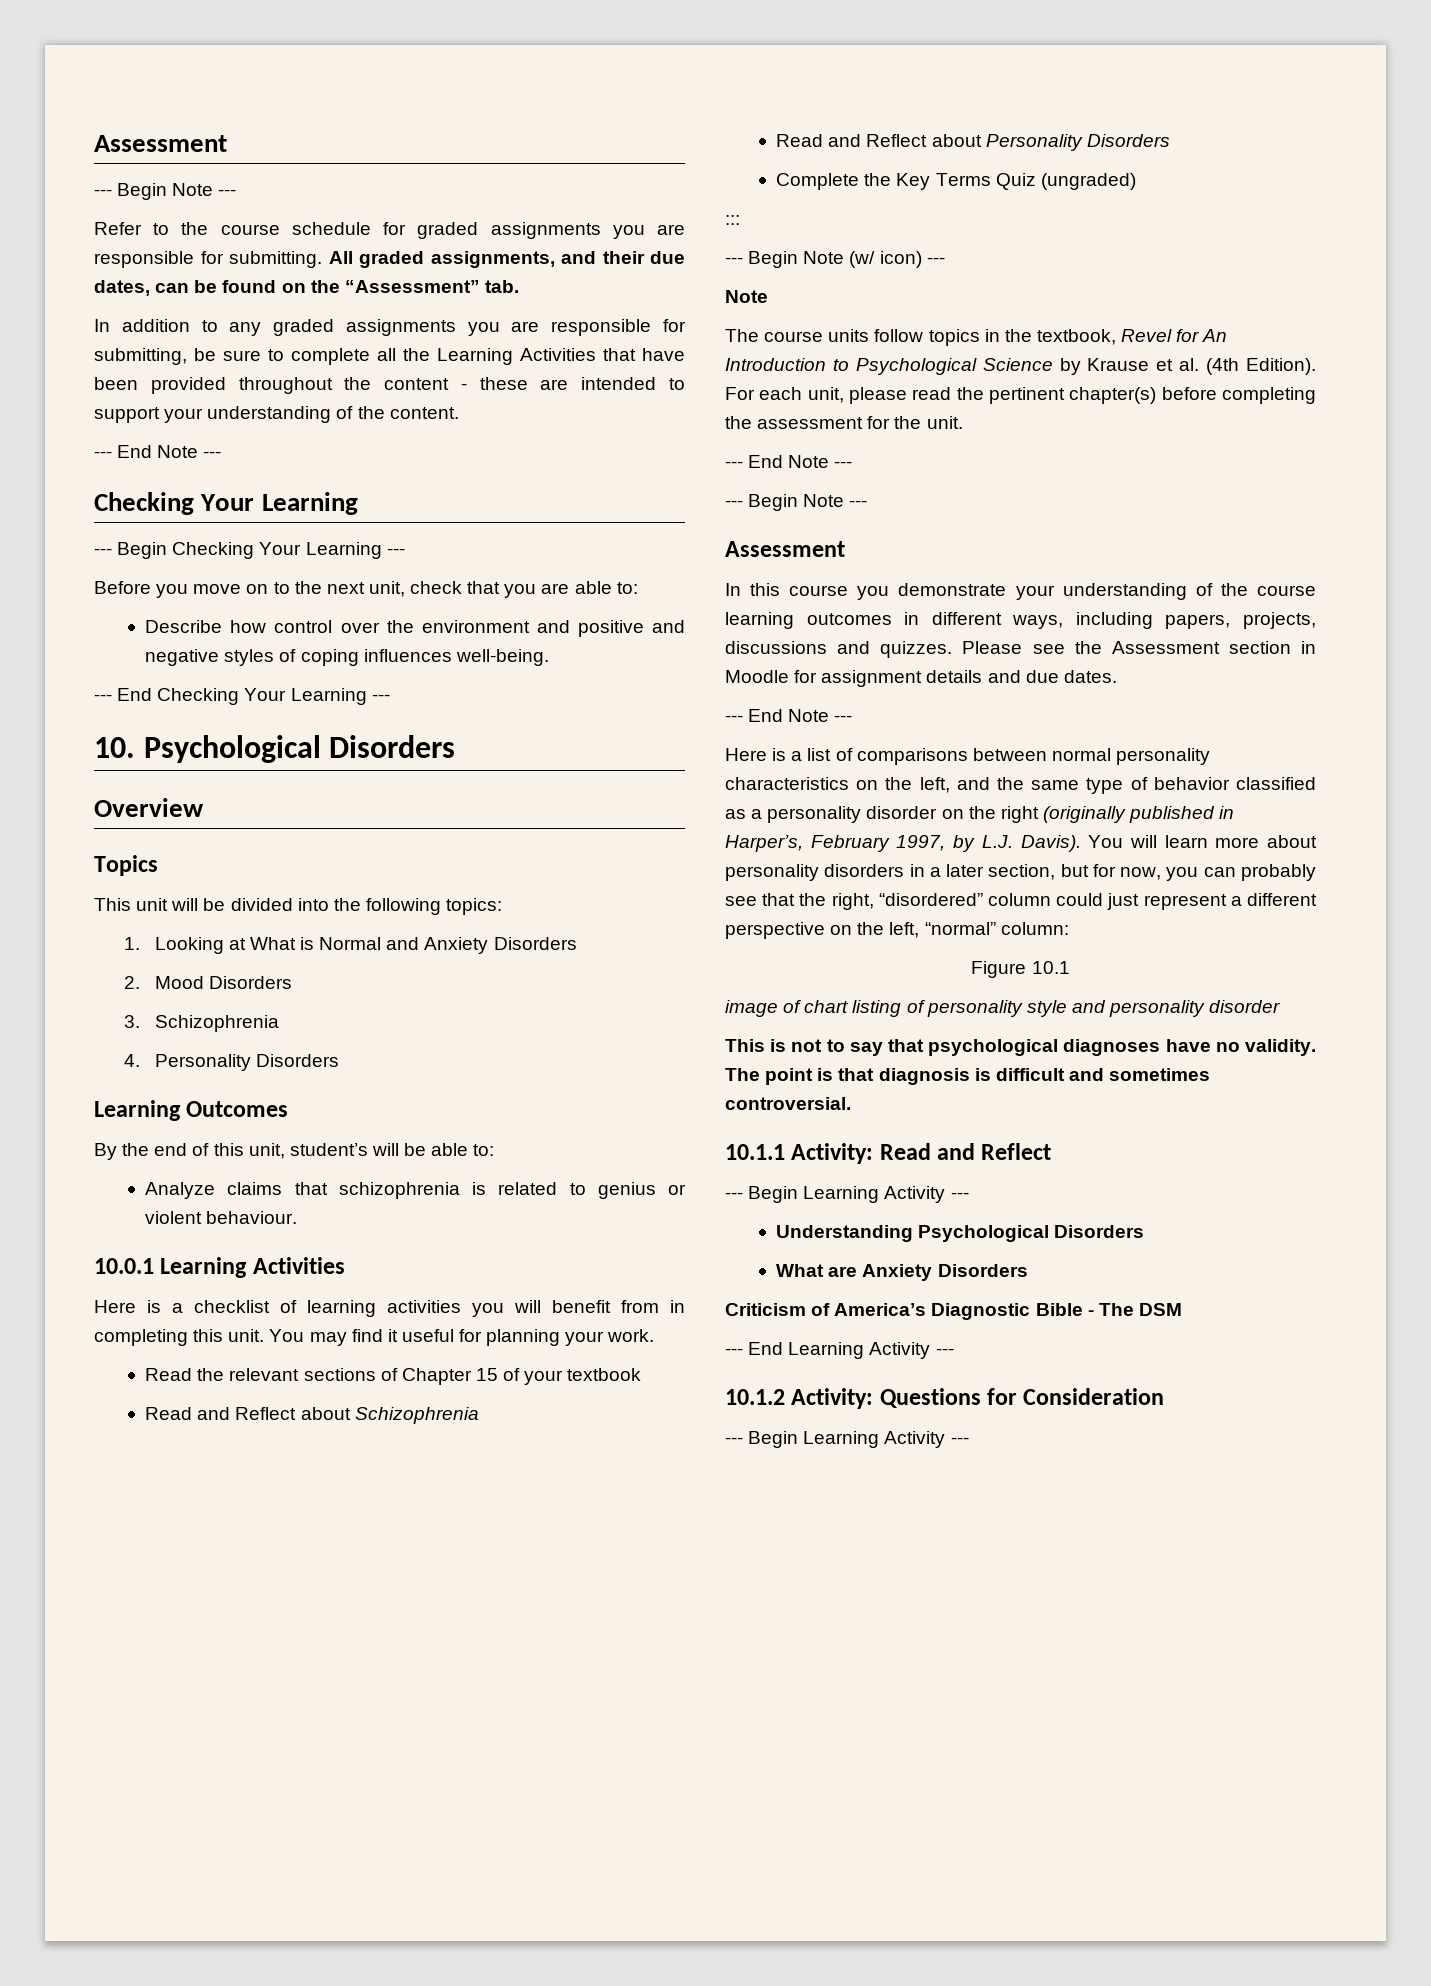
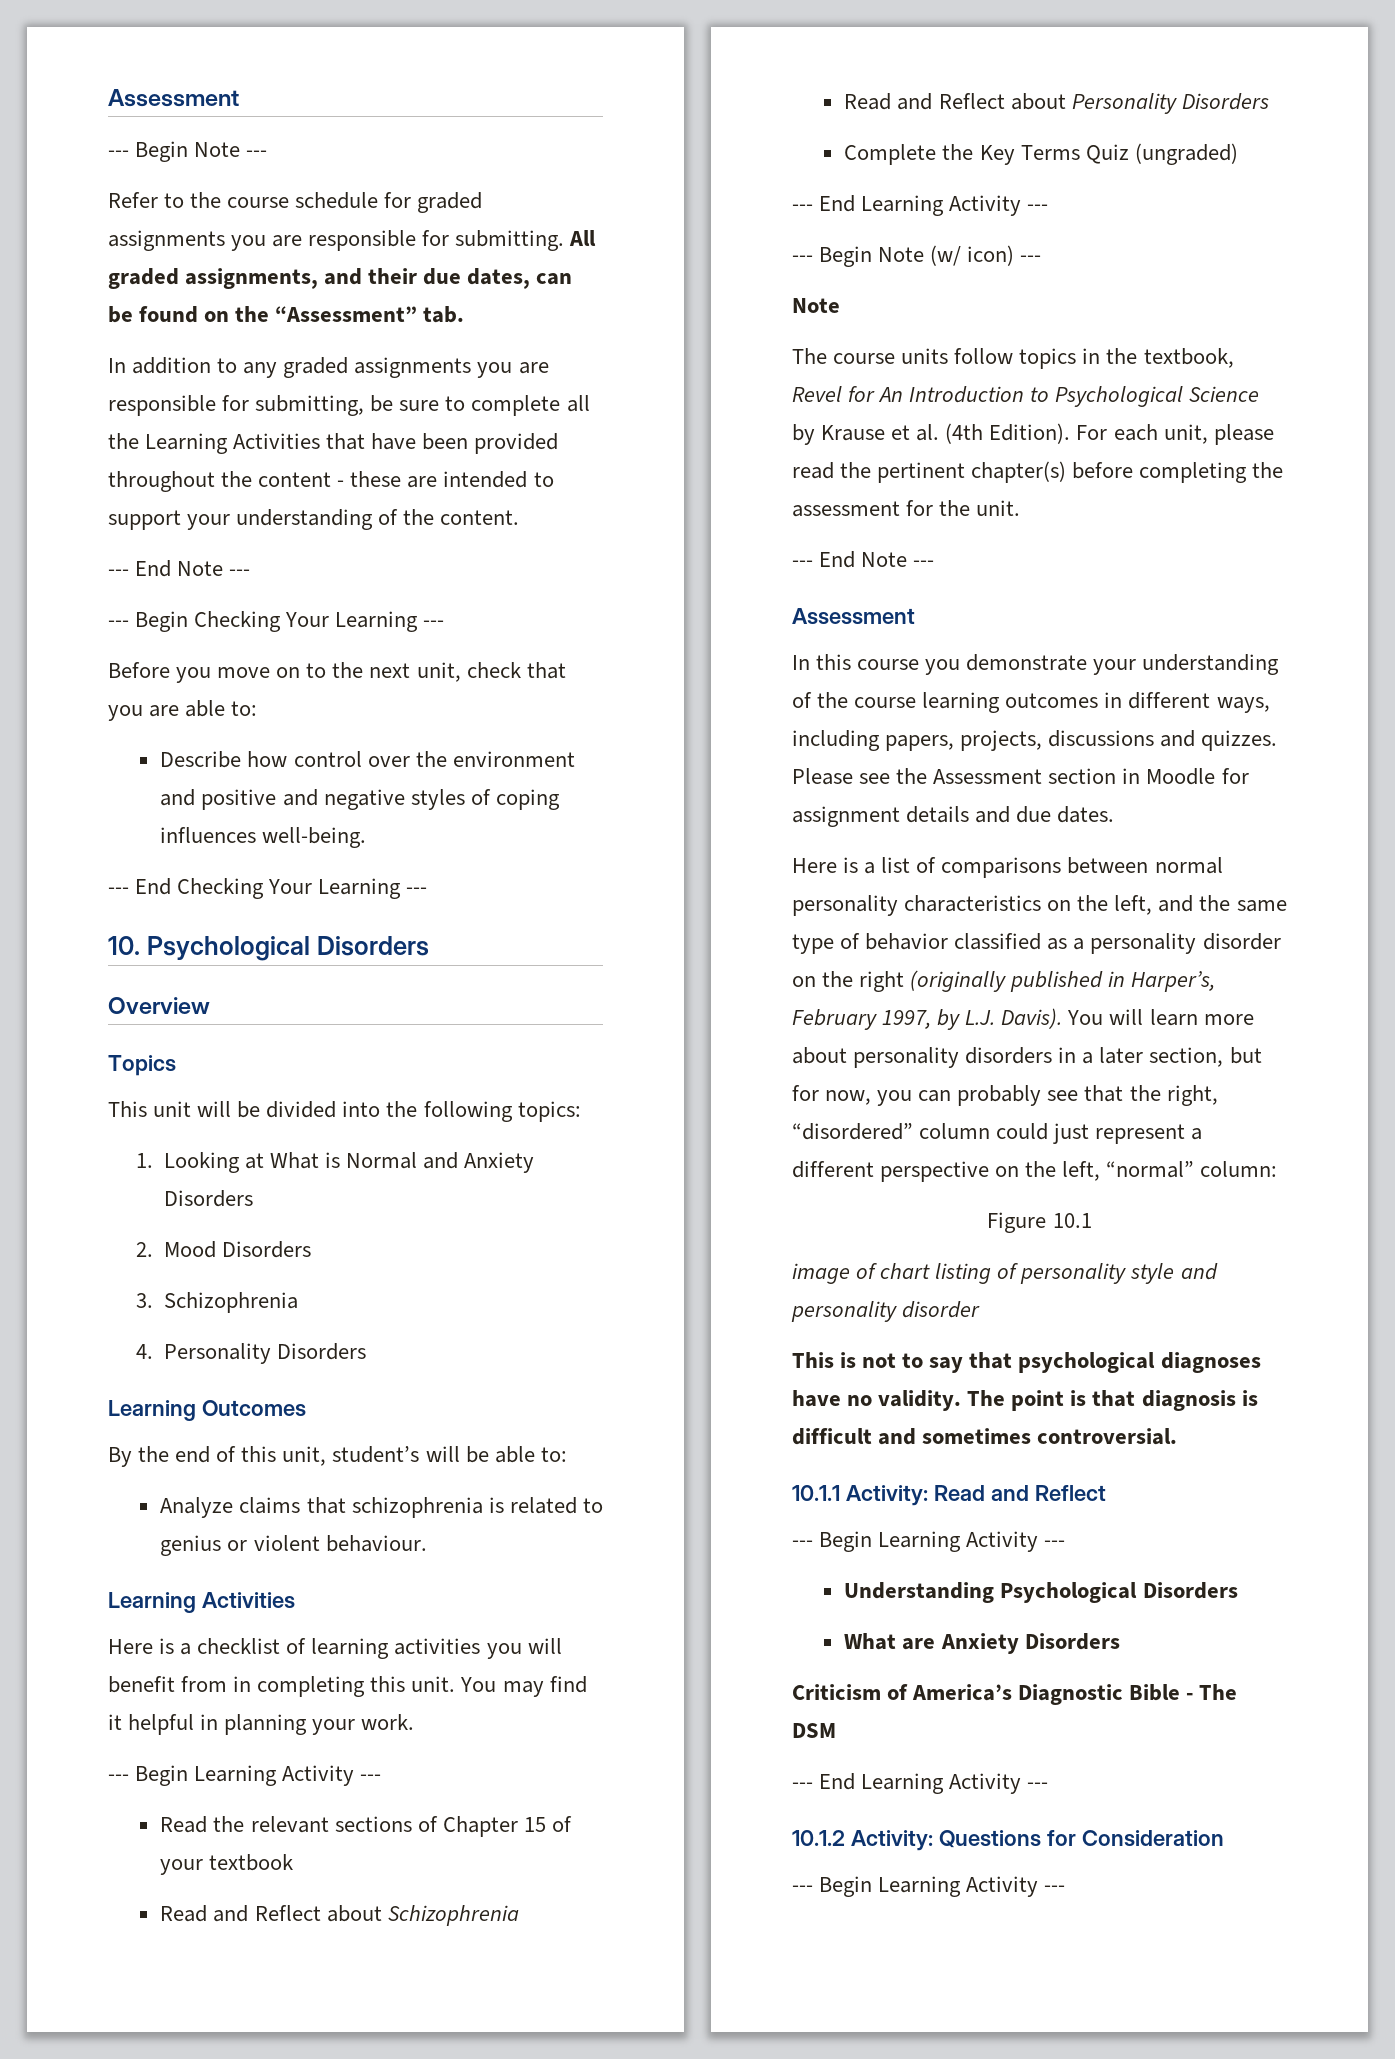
[94,492,358,515] // Checking Your Learning -> (251, 572) none
[94,1258,154,1274] 10.0.1 -> (427, 1543) none
[401,1329,483,1342] useful for -> [128,1714,219,1735] helpful in
(655, 1335) none -> [108,1765,382,1786] // --- Begin Learning Activity ---
[725,215,740,225] ::: -> [792,195,1049,216] --- End Learning Activity ---
[725,494,868,511] // --- Begin Note --- -> (935, 563) none
[725,709,853,722] // --- End Note --- -> (1115, 814) none

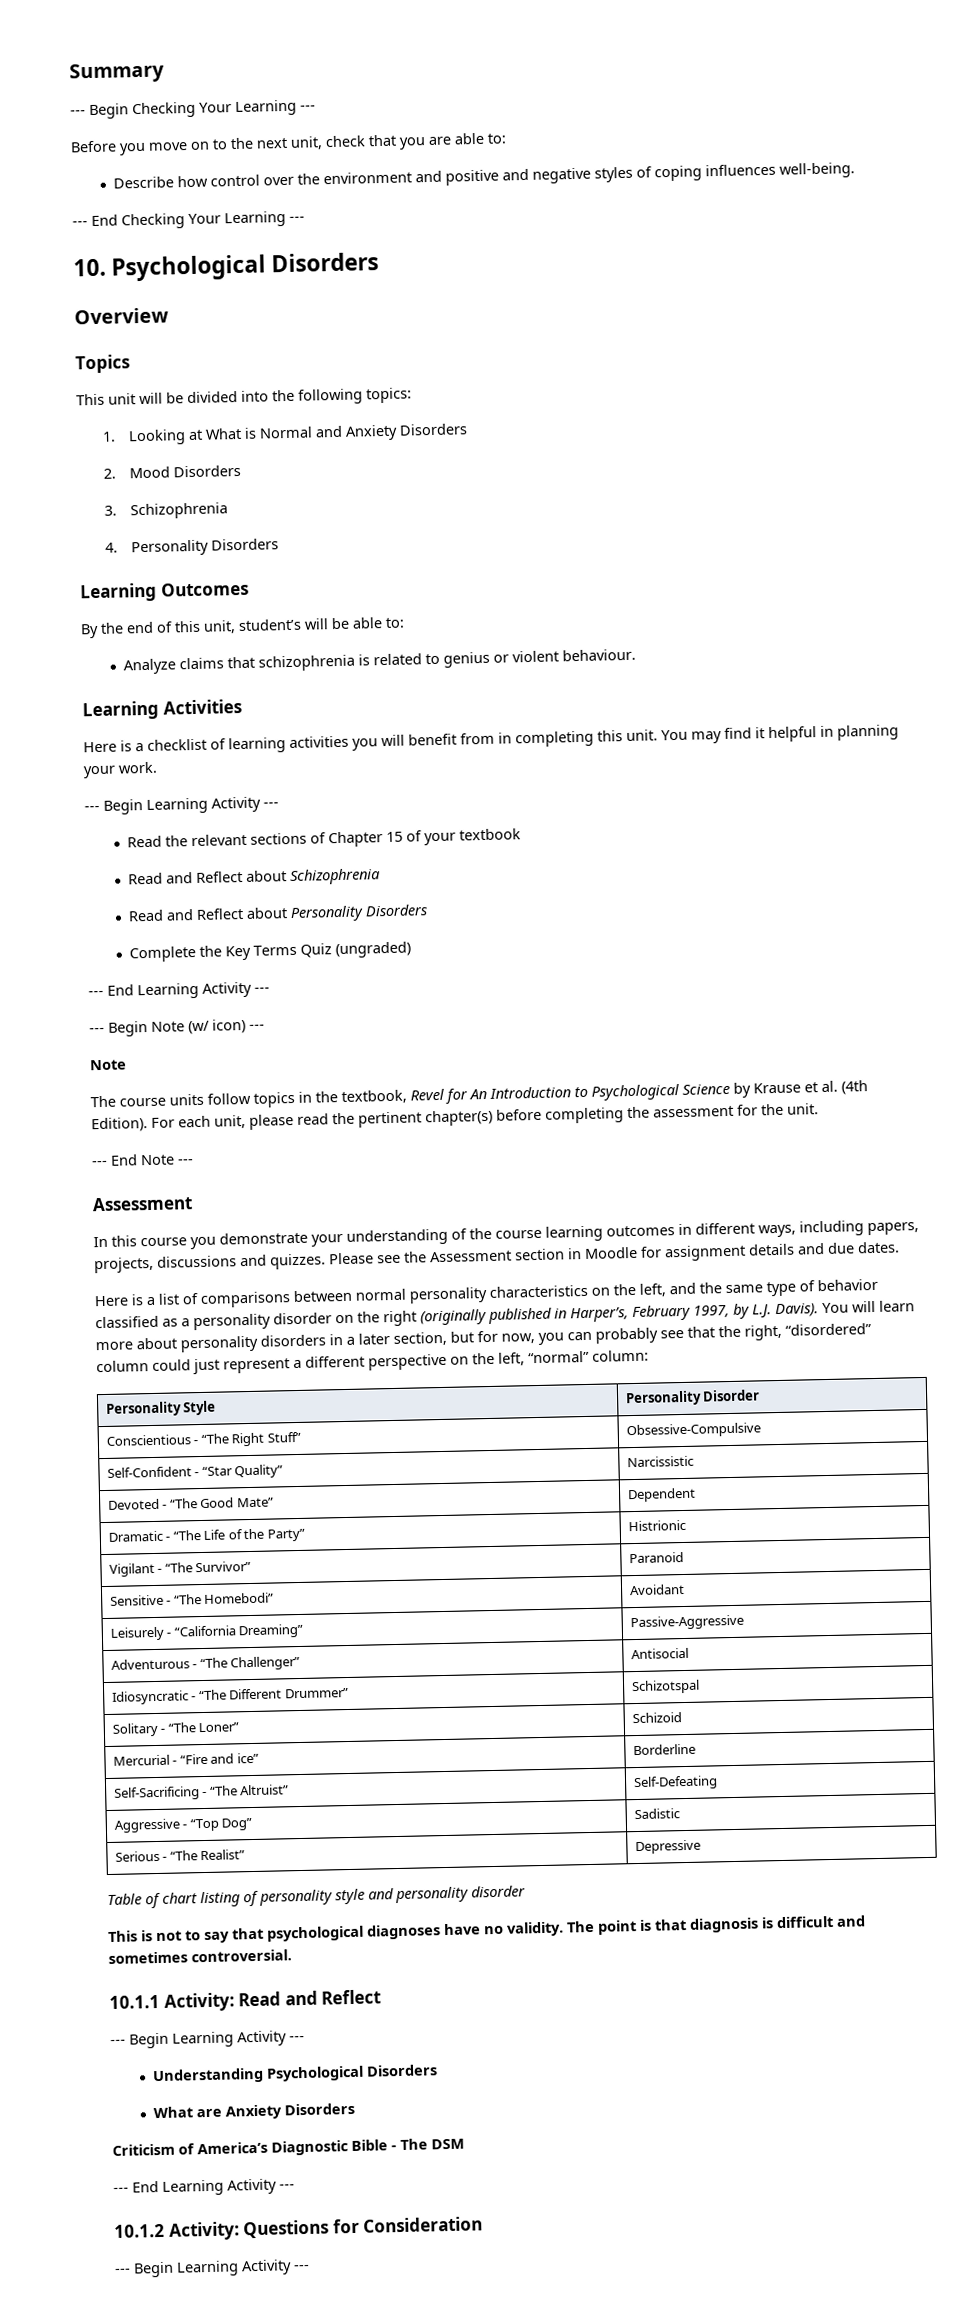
[108,89,239,107] [108,141,268,162] [108,192,483,213] [108,230,597,251] [108,268,573,289] [108,306,465,323] [108,357,549,378] [108,395,590,416] [108,433,559,454] [108,471,554,492] [108,509,520,530] [108,560,251,577] Assessment // --- Begin Note --- // Refer to the course schedule for graded assignments you are responsible for submitting. All graded assignments, and their due dates, can be found on the “Assessment” tab. // In addition to any graded assignments you are responsible for submitting, be sure to complete all the Learning Activities that have been provided throughout the content - these are intended to support your understanding of the content. // --- End Note --- -> [69,62,165,84] Summary
[987,1212,1092,1233] [792,1263,850,1284] // Figure 10.1 // image -> [105,1400,217,1417] [624,1389,761,1407] [105,1431,301,1447] [625,1422,761,1439] [106,1464,284,1479] [626,1455,694,1468] [107,1497,274,1510] [626,1487,696,1503] [107,1528,305,1542] [627,1519,686,1532] [108,1560,252,1577] [628,1551,684,1564] [109,1592,275,1606] [628,1583,685,1596] [109,1623,304,1641] [629,1614,744,1631] [110,1655,301,1671] [630,1647,689,1660] [111,1687,349,1705] [630,1679,700,1695] [111,1722,240,1737] [631,1712,682,1724] [112,1752,259,1766] [632,1743,696,1756] [113,1784,290,1801] [632,1775,718,1791] [113,1817,253,1833] [633,1808,680,1820] [114,1849,246,1862] [634,1839,701,1855] [107,1893,142,1906] // Personality Style | Personality Disorder // Conscientious - “The Right Stuff” | Obsessive-Compulsive // Self-Confident - “Star Quality” | Narcissistic // Devoted - “The Good Mate” | Dependent // Dramatic - “The Life of the Party” | Histrionic // Vigilant - “The Survivor” | Paranoid // Sensitive - “The Homebodi” | Avoidant // Leisurely - “California Dreaming” | Passive-Aggressive // Adventurous - “The Challenger” | Antisocial // Idiosyncratic - “The Different Drummer” | Schizotspal // Solitary - “The Loner” | Schizoid // Mercurial - “Fire and ice” | Borderline // Self-Sacrificing - “The Altruist” | Self-Defeating // Aggressive - “Top Dog” | Sadistic // Serious - “The Realist” | Depressive // Table

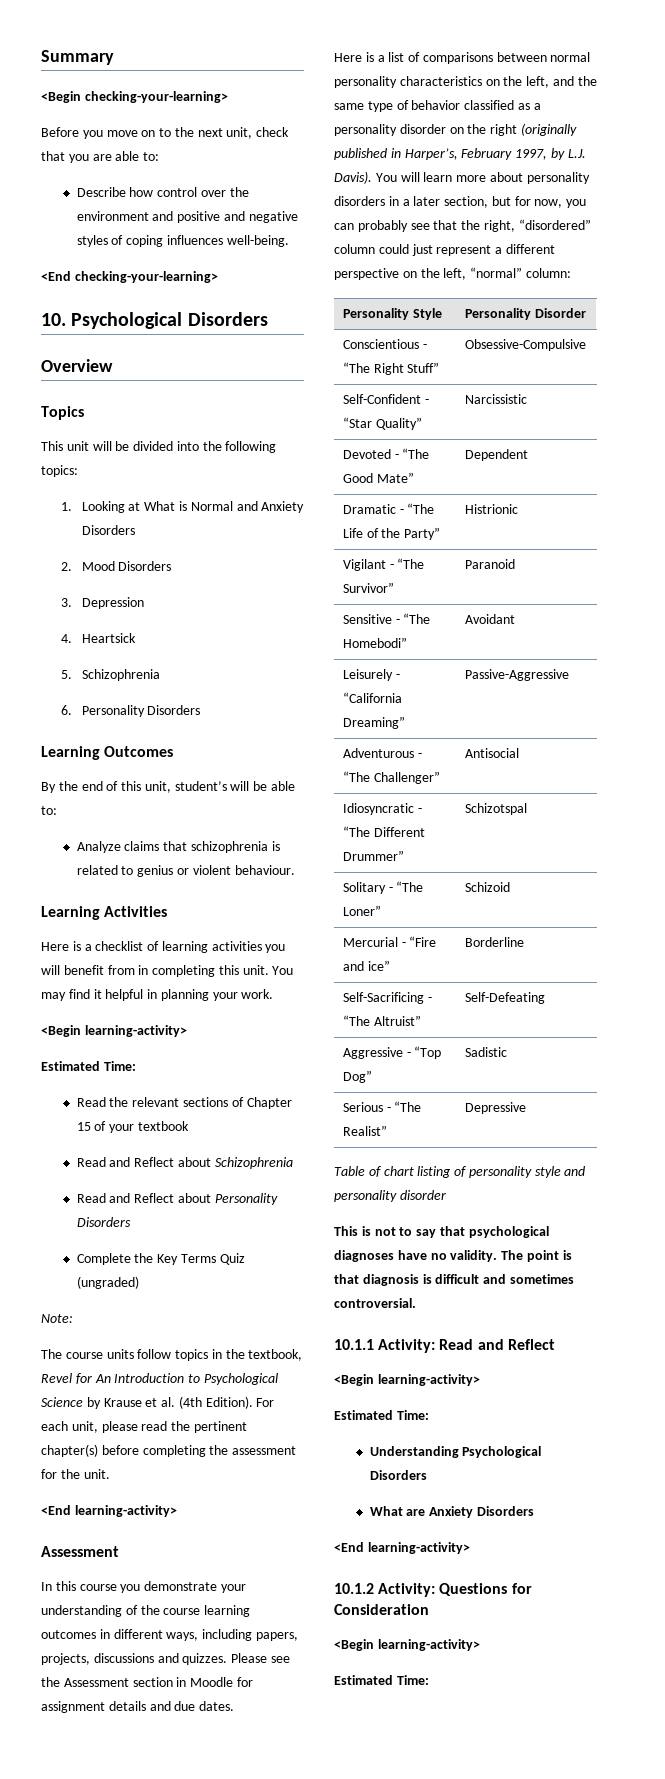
[70,99,316,120] --- Begin Checking Your Learning --- -> [41,91,228,103] <Begin checking-your-learning>
[72,210,305,230] --- End Checking Your Learning --- -> [41,271,218,283] <End checking-your-learning>
[129,502,228,520] [104,542,118,553] Schizophrenia // 4. -> [81,597,144,609] [61,633,136,643] [61,669,160,681] [61,705,73,715] Depression // 4. Heartsick // 5. Schizophrenia // 6.
[84,796,279,815] --- Begin Learning Activity --- -> [41,1025,187,1037] [41,1061,136,1071] <Begin learning-activity> // Estimated Time:
[88,981,270,1000] [89,1018,265,1037] [89,1059,127,1071] --- End Learning Activity --- // --- Begin Note (w/ icon) --- // Note -> [41,1314,73,1323] Note:
[92,1154,194,1167] --- End Note --- -> [41,1505,177,1517] <End learning-activity>
[110,2030,305,2049] --- Begin Learning Activity --- -> [334,1374,480,1386] [334,1410,429,1420] <Begin learning-activity> // Estimated Time:
[112,2138,465,2156] [113,2178,295,2196] Criticism of America’s Diagnostic Bible - The DSM // --- End Learning Activity --- -> [334,1542,470,1554] <End learning-activity>
[115,2259,310,2278] --- Begin Learning Activity --- -> [334,1639,480,1651] [334,1675,429,1685] <Begin learning-activity> // Estimated Time:

